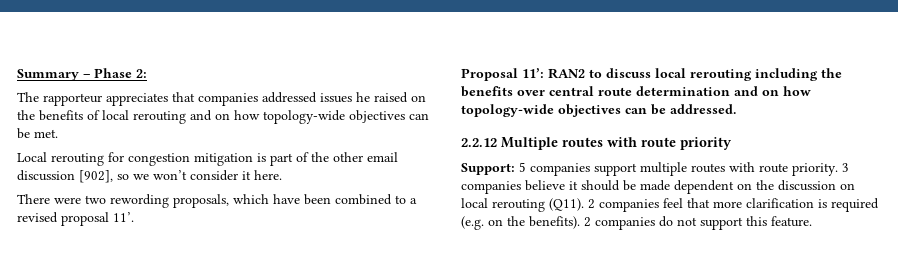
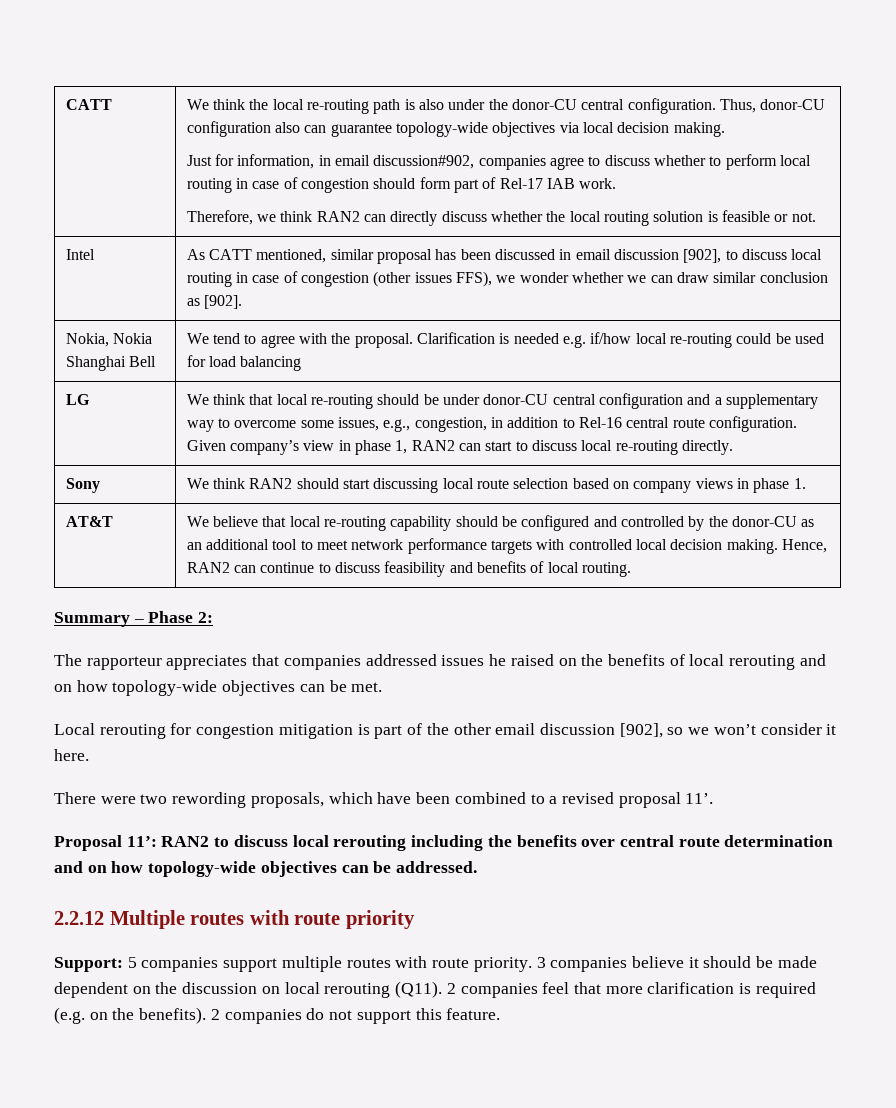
(17, 75) none -> [65,99,112,110] [186,98,826,114] [186,121,725,137] [186,154,812,170] [186,177,617,193] [186,210,816,226] [65,249,95,260] [186,249,823,264] [186,271,828,287] [186,295,243,309] [65,333,153,347] [65,356,157,371] [186,332,824,348] [186,355,302,371] [65,394,90,405] [186,393,819,409] [186,416,798,432] [186,440,734,455] [65,478,100,493] [186,478,806,493] [65,516,113,527] [186,515,815,531] [186,538,828,554] [186,561,632,577] CATT | We think the local re-routing path is also under the donor-CU central configuration. Thus, donor-CU configuration also can guarantee topology-wide objectives via local decision making. // Just for information, in email discussion#902, companies agree to discuss whether to perform local routing in case of congestion should form part of Rel-17 IAB work. // Therefore, we think RAN2 can directly discuss whether the local routing solution is feasible or not. // Intel | As CATT mentioned, similar proposal has been discussed in email discussion [902], to discuss local routing in case of congestion (other issues FFS), we wonder whether we can draw similar conclusion as [902]. // Nokia, Nokia Shanghai Bell | We tend to agree with the proposal. Clarification is needed e.g. if/how local re-routing could be used for load balancing // LG | We think that local re-routing should be under donor-CU central configuration and a supplementary way to overcome some issues, e.g., congestion, in addition to Rel-16 central route configuration. Given company’s view in phase 1, RAN2 can start to discuss local re-routing directly. // Sony | We think RAN2 should start discussing local route selection based on company views in phase 1. // AT&T | We believe that local re-routing capability should be configured and controlled by the donor-CU as an additional tool to meet network performance targets with controlled local decision making. Hence, RAN2 can continue to discuss feasibility and benefits of local routing. //

